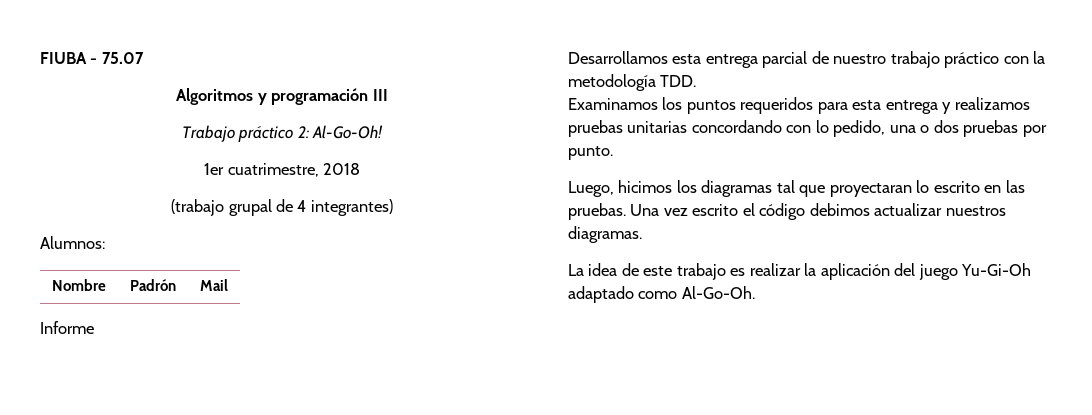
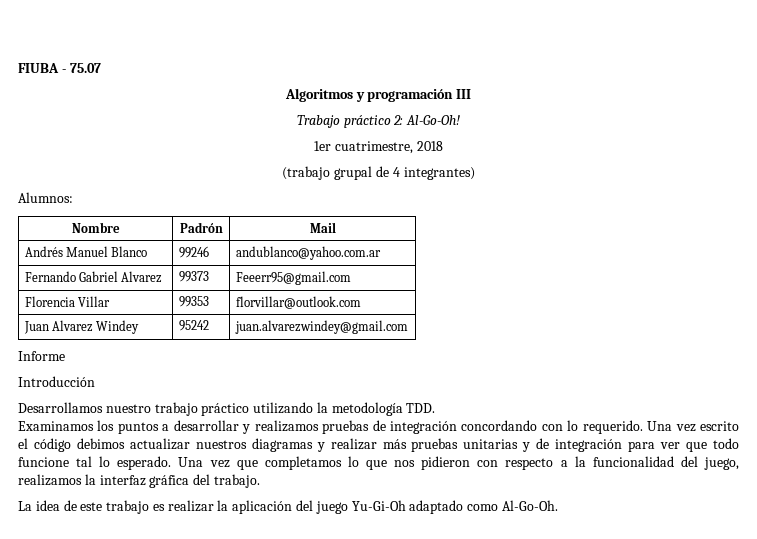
(228, 285) none -> [24,246,148,257] [178,246,209,258] [235,246,381,260] [24,271,163,283] [178,271,209,282] [235,271,351,285] [24,296,111,307] [178,296,209,307] [235,296,361,309] [23,320,140,334] [178,320,209,331] [234,320,408,334] // Andrés Manuel Blanco | 99246 | andublanco@yahoo.com.ar // Fernando Gabriel Alvarez | 99373 | Feeerr95@gmail.com // Florencia Villar | 99353 | florvillar@outlook.com // Juan Alvarez Windey | 95242 | juan.alvarezwindey@gmail.com
(94, 327) none -> [18,376,95,387] // Introducción
[672,51,829,68] esta entrega parcial de -> (103, 407) none
[1003,56,1029,64] con -> [253,402,314,414] utilizando
[740,97,938,114] requeridos para esta entrega -> [162,420,239,431] a desarrollar
[627,121,688,133] unitarias -> [372,420,457,434] de integración
[833,120,1047,137] [568,146,613,160] [568,180,1025,197] [568,203,626,220] pedido, una o dos pruebas por punto. // Luego, hicimos los diagramas tal que proyectaran lo escrito en las pruebas. -> [582,420,643,434] requerido.
[568,226,642,243] diagramas. -> [251,438,740,452] [18,456,739,470] [18,474,260,488] diagramas y realizar más pruebas unitarias y de integración para ver que todo funcione tal lo esperado. Una vez que completamos lo que nos pidieron con respecto a la funcionalidad del juego, realizamos la interfaz gráfica del trabajo.

